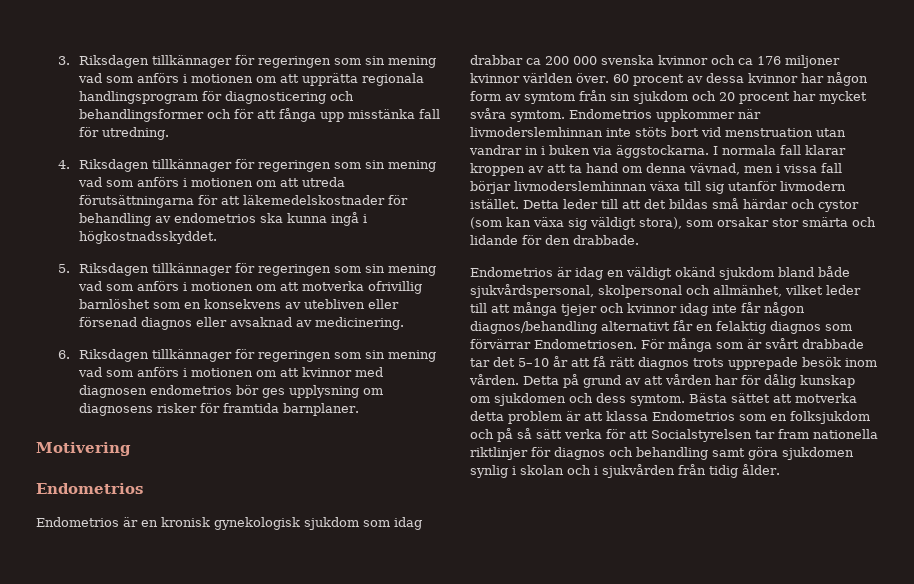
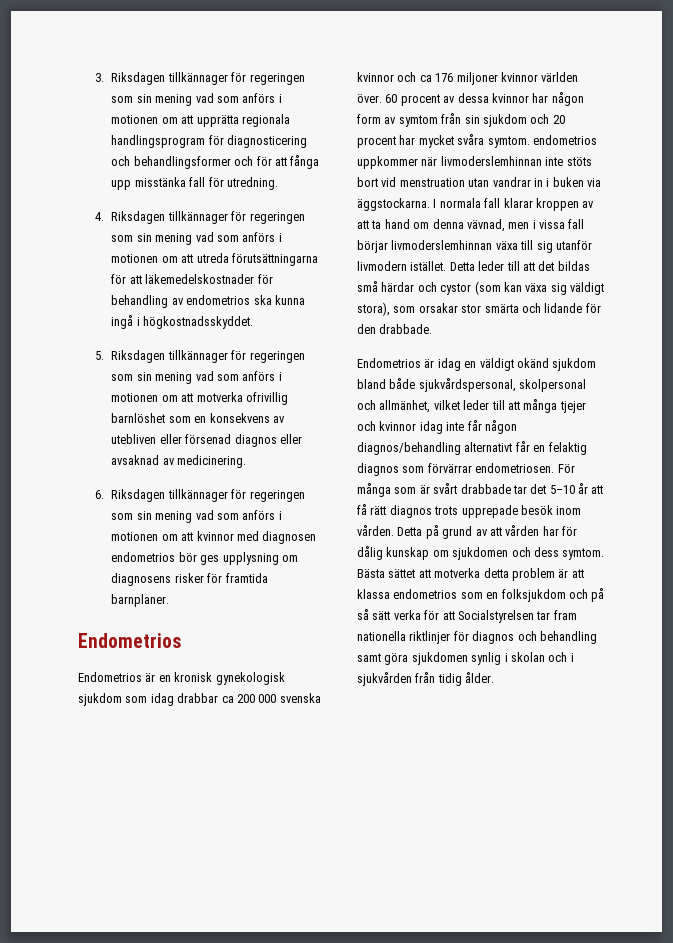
[36,442,131,456] // Motivering -> (170, 600) none
[569,109,652,119] Endometrios -> [532,135,597,145] endometrios
[534,339,637,349] Endometriosen. -> [475,463,555,473] endometriosen.
[652,411,735,421] Endometrios -> [393,589,458,599] endometrios

